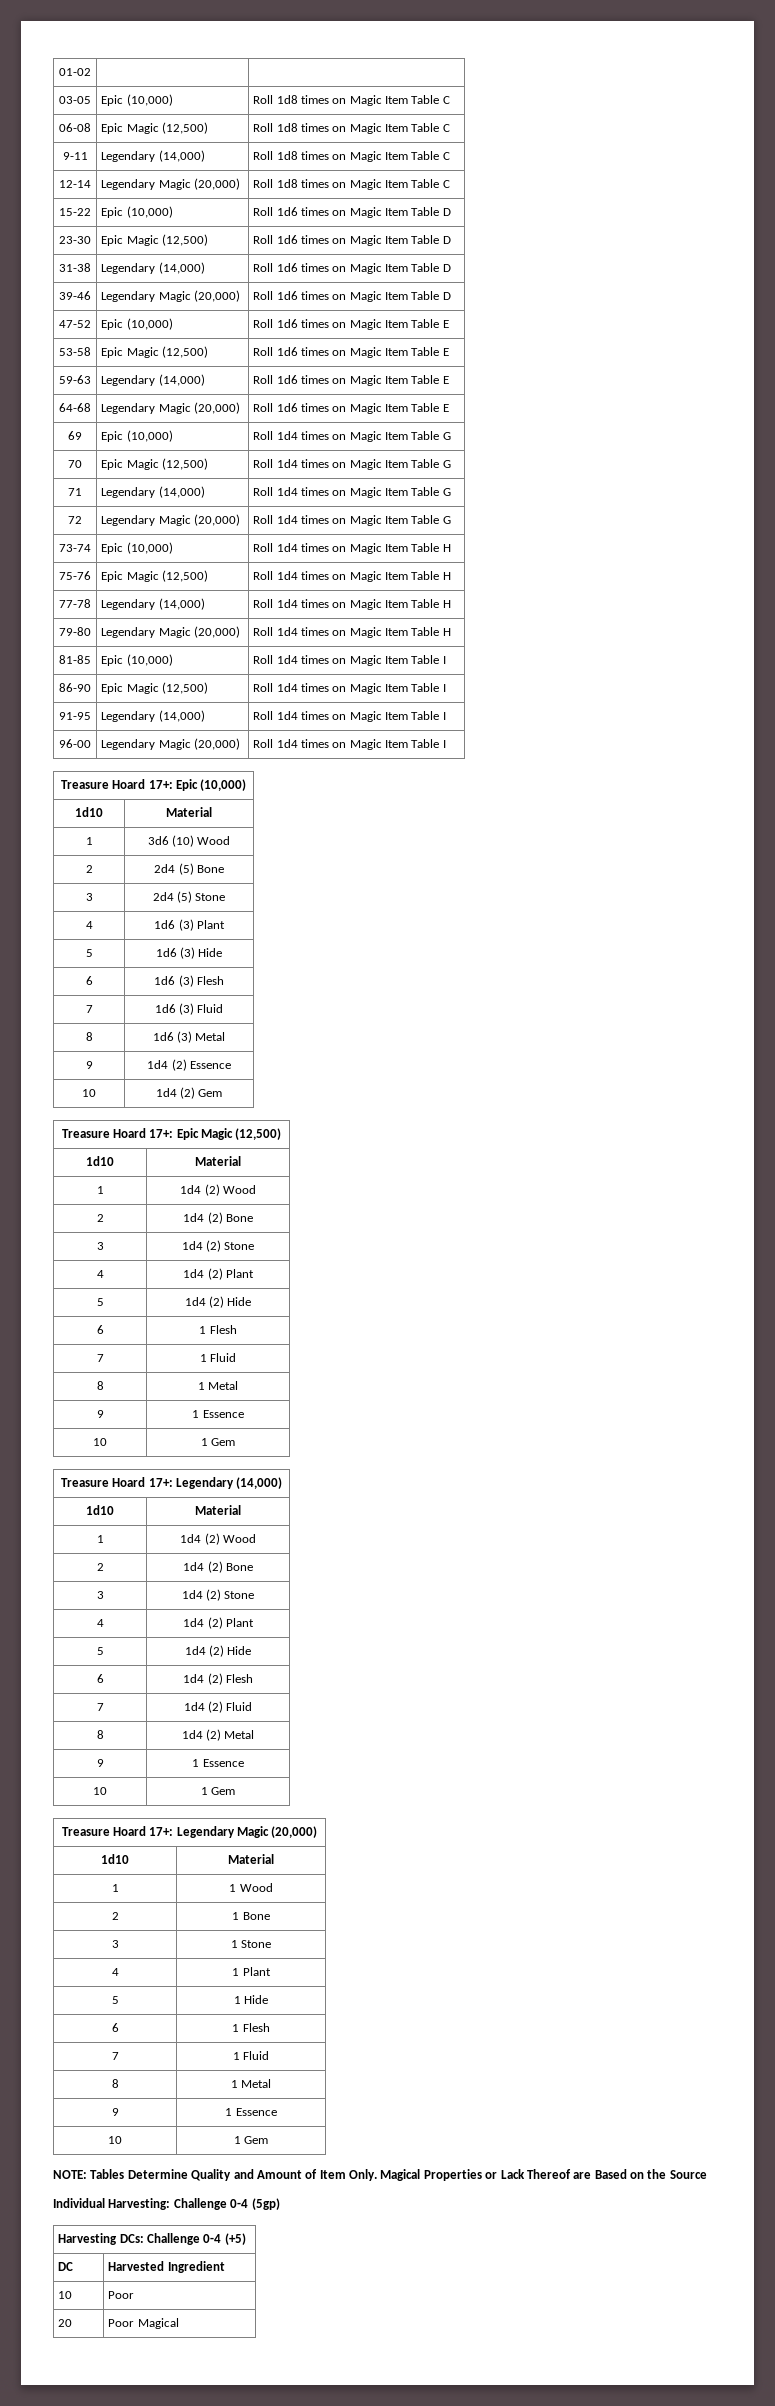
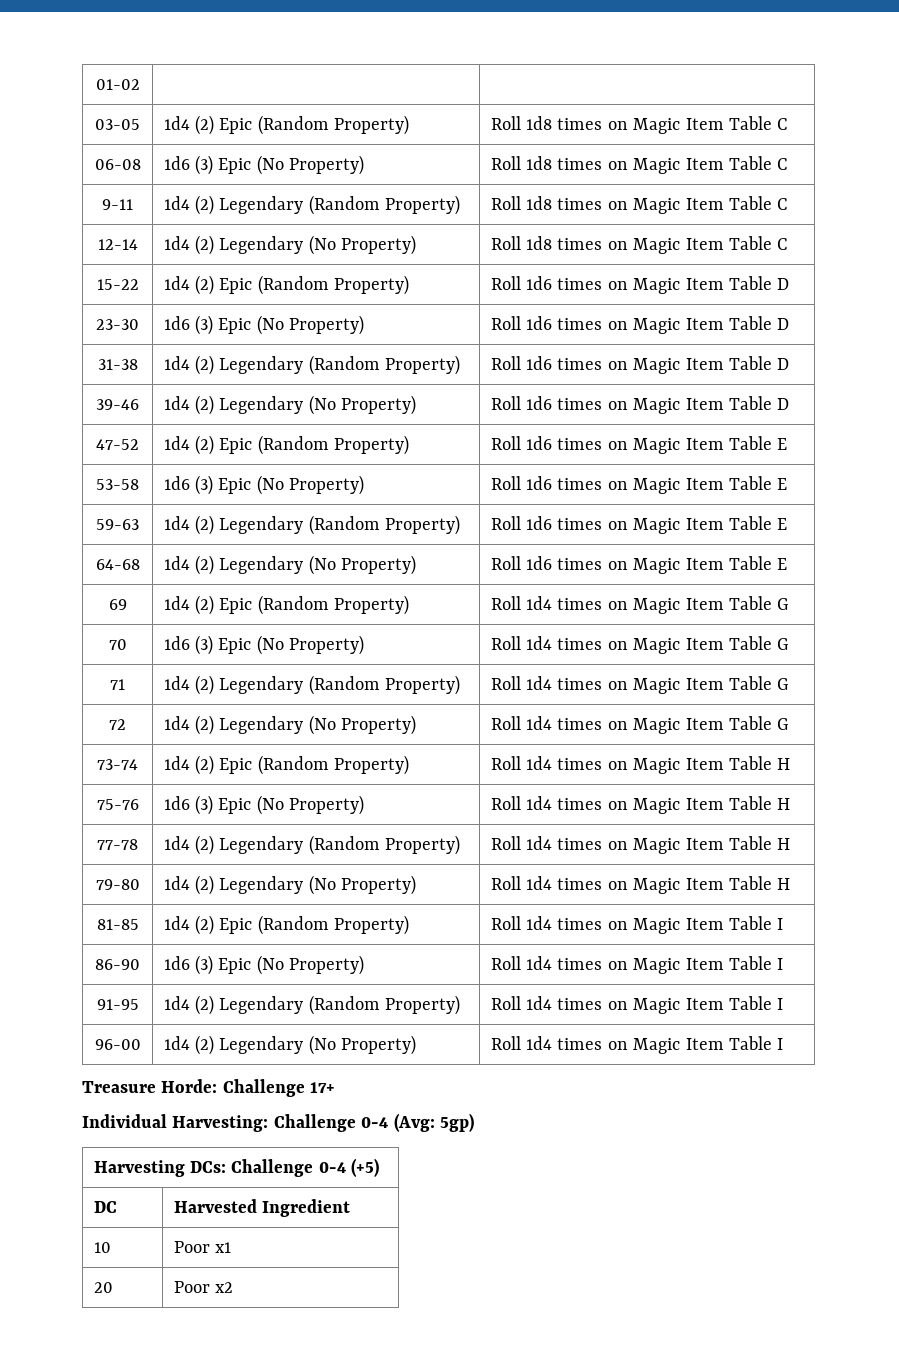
[101,94,173,106] Epic (10,000) -> [163,115,410,135] 1d4 (2) Epic (Random Property)
[101,122,208,134] Epic Magic (12,500) -> [163,155,365,175] 1d6 (3) Epic (No Property)
[101,150,205,162] Legendary (14,000) -> [163,195,461,215] 1d4 (2) Legendary (Random Property)
[101,178,240,190] Legendary Magic (20,000) -> [163,235,417,255] 1d4 (2) Legendary (No Property)
[101,206,173,218] Epic (10,000) -> [163,275,410,295] 1d4 (2) Epic (Random Property)
[101,234,208,246] Epic Magic (12,500) -> [163,315,365,335] 1d6 (3) Epic (No Property)
[101,262,205,274] Legendary (14,000) -> [163,355,461,375] 1d4 (2) Legendary (Random Property)
[101,290,240,302] Legendary Magic (20,000) -> [163,395,417,415] 1d4 (2) Legendary (No Property)
[101,318,173,330] Epic (10,000) -> [163,435,410,455] 1d4 (2) Epic (Random Property)
[101,346,208,358] Epic Magic (12,500) -> [163,475,365,495] 1d6 (3) Epic (No Property)
[101,374,205,386] Legendary (14,000) -> [163,515,461,535] 1d4 (2) Legendary (Random Property)
[101,402,240,414] Legendary Magic (20,000) -> [163,555,417,575] 1d4 (2) Legendary (No Property)
[101,430,173,442] Epic (10,000) -> [163,595,410,615] 1d4 (2) Epic (Random Property)
[101,458,208,470] Epic Magic (12,500) -> [163,635,365,655] 1d6 (3) Epic (No Property)
[101,486,205,498] Legendary (14,000) -> [163,675,461,695] 1d4 (2) Legendary (Random Property)
[101,514,240,526] Legendary Magic (20,000) -> [163,715,417,735] 1d4 (2) Legendary (No Property)
[101,542,173,554] Epic (10,000) -> [163,755,410,775] 1d4 (2) Epic (Random Property)
[101,570,208,582] Epic Magic (12,500) -> [163,795,365,815] 1d6 (3) Epic (No Property)
[101,598,205,610] Legendary (14,000) -> [163,835,461,855] 1d4 (2) Legendary (Random Property)
[101,626,240,638] Legendary Magic (20,000) -> [163,875,417,895] 1d4 (2) Legendary (No Property)
[101,654,173,666] Epic (10,000) -> [163,915,410,935] 1d4 (2) Epic (Random Property)
[101,682,208,694] Epic Magic (12,500) -> [163,955,365,975] 1d6 (3) Epic (No Property)
[101,710,205,722] Legendary (14,000) -> [163,995,461,1015] 1d4 (2) Legendary (Random Property)
[101,738,240,750] [253,739,446,750] [60,779,247,791] [75,807,103,817] [166,807,212,817] [85,837,93,845] [147,835,231,847] [85,865,93,873] [154,863,224,875] [85,893,93,901] [152,891,226,903] [85,921,93,929] [154,919,225,931] [85,949,93,957] [155,947,223,959] [85,976,93,985] [154,975,224,987] [85,1005,93,1013] [154,1003,224,1015] [85,1032,93,1041] [152,1031,226,1043] [85,1061,93,1069] [147,1059,231,1071] [82,1089,96,1097] [155,1087,223,1099] [61,1128,282,1140] [86,1156,114,1166] [194,1156,241,1166] [96,1186,104,1194] [180,1184,256,1196] [96,1214,104,1222] [183,1212,253,1224] [96,1242,104,1250] [181,1240,255,1252] [96,1270,104,1278] [183,1268,254,1280] [96,1298,104,1306] [184,1296,252,1308] [96,1325,104,1334] [199,1325,237,1334] [96,1354,104,1362] [199,1353,237,1362] [96,1381,104,1390] [197,1381,239,1390] [96,1410,104,1418] [192,1410,244,1418] [93,1438,107,1446] [200,1438,236,1446] [60,1477,283,1489] [86,1505,114,1515] [194,1505,241,1515] [96,1535,104,1543] [180,1533,256,1545] [96,1563,104,1571] [183,1561,253,1573] [96,1591,104,1599] [181,1589,255,1601] [96,1619,104,1627] [183,1617,254,1629] [96,1647,104,1655] [184,1645,252,1657] [96,1674,104,1683] [183,1673,253,1685] [96,1703,104,1711] [183,1701,253,1713] [96,1730,104,1739] [181,1729,255,1741] [96,1759,104,1767] [192,1759,244,1767] [93,1787,107,1795] [200,1787,236,1795] [61,1826,318,1838] [101,1854,129,1864] [227,1854,274,1864] [111,1884,119,1892] [229,1883,273,1892] [111,1912,119,1920] [232,1912,270,1920] [111,1940,119,1948] [230,1940,272,1948] [111,1968,119,1976] [232,1967,271,1976] [111,1996,119,2004] [233,1995,269,2004] [111,2023,119,2032] [232,2023,270,2032] [111,2052,119,2060] [232,2051,270,2060] [111,2079,119,2088] [230,2079,272,2088] [111,2108,119,2116] [225,2108,277,2116] [108,2136,122,2144] [233,2136,269,2144] [53,2169,707,2181] Legendary Magic (20,000) | Roll 1d4 times on Magic Item Table I // Treasure Hoard 17+: Epic (10,000) // 1d10 | Material // 1 | 3d6 (10) Wood // 2 | 2d4 (5) Bone // 3 | 2d4 (5) Stone // 4 | 1d6 (3) Plant // 5 | 1d6 (3) Hide // 6 | 1d6 (3) Flesh // 7 | 1d6 (3) Fluid // 8 | 1d6 (3) Metal // 9 | 1d4 (2) Essence // 10 | 1d4 (2) Gem // Treasure Hoard 17+: Epic Magic (12,500) // 1d10 | Material // 1 | 1d4 (2) Wood // 2 | 1d4 (2) Bone // 3 | 1d4 (2) Stone // 4 | 1d4 (2) Plant // 5 | 1d4 (2) Hide // 6 | 1 Flesh // 7 | 1 Fluid // 8 | 1 Metal // 9 | 1 Essence // 10 | 1 Gem // Treasure Hoard 17+: Legendary (14,000) // 1d10 | Material // 1 | 1d4 (2) Wood // 2 | 1d4 (2) Bone // 3 | 1d4 (2) Stone // 4 | 1d4 (2) Plant // 5 | 1d4 (2) Hide // 6 | 1d4 (2) Flesh // 7 | 1d4 (2) Fluid // 8 | 1d4 (2) Metal // 9 | 1 Essence // 10 | 1 Gem // Treasure Hoard 17+: Legendary Magic (20,000) // 1d10 | Material // 1 | 1 Wood // 2 | 1 Bone // 3 | 1 Stone // 4 | 1 Plant // 5 | 1 Hide // 6 | 1 Flesh // 7 | 1 Fluid // 8 | 1 Metal // 9 | 1 Essence // 10 | 1 Gem // NOTE: Tables Determine Quality and Amount of Item Only. Magical Properties or Lack Thereof are Based on the Source -> [163,1035,417,1055] [490,1036,784,1054] [82,1079,336,1097] 1d4 (2) Legendary (No Property) | Roll 1d4 times on Magic Item Table I // Treasure Horde: Challenge 17+
[251,2198,280,2210] (5gp) -> [393,1113,474,1132] (Avg: 5gp)
(135, 2295) none -> [214,1242,231,1253] x1
[137,2318,179,2329] Magical -> [214,1282,233,1293] x2

